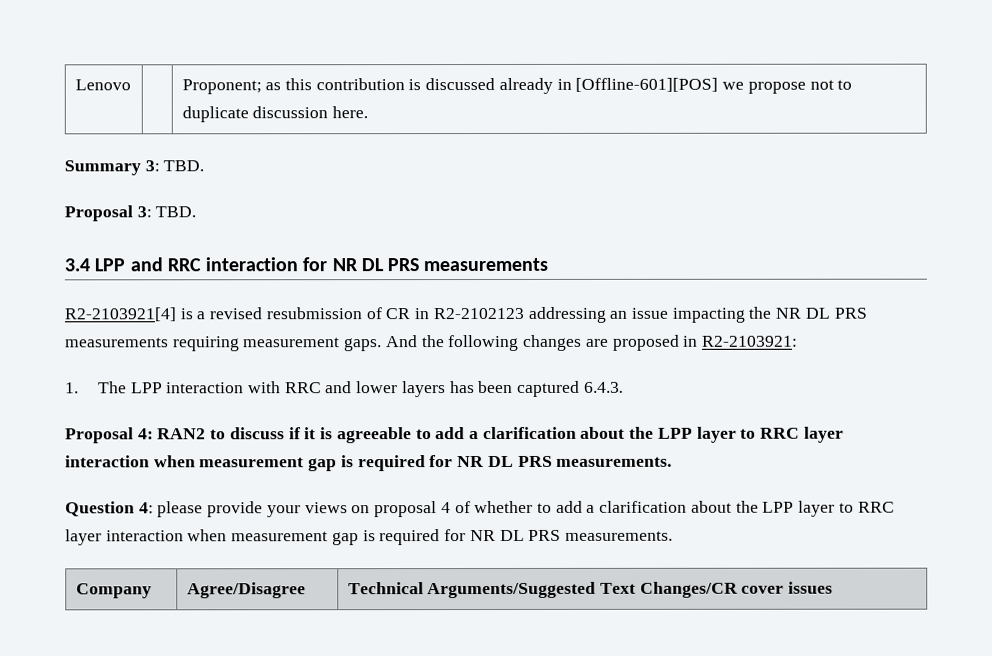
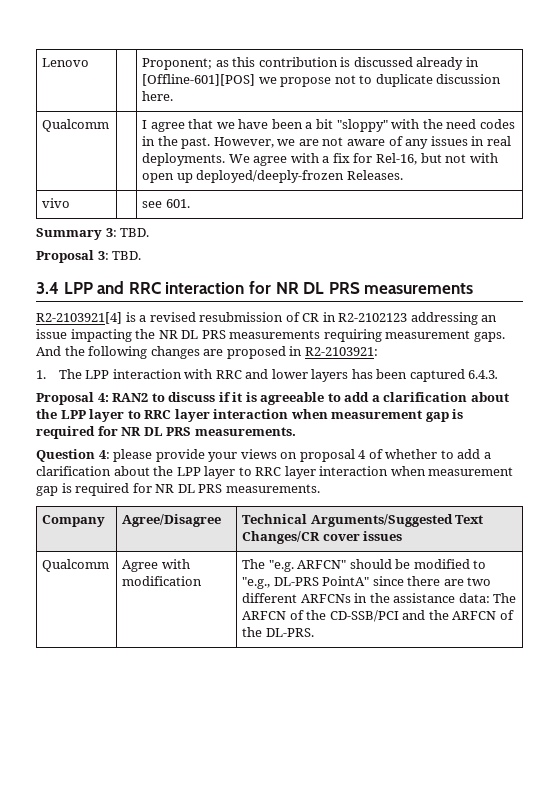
(369, 112) none -> [42,119,110,132] [142,119,515,132] [142,136,511,149] [142,153,498,166] [142,170,403,183] [42,198,71,208] [142,199,190,208] // Qualcomm | | I agree that we have been a bit "sloppy" with the need codes in the past. However, we are not aware of any issues in real deployments. We agree with a fix for Rel-16, but not with open up deployed/deeply-frozen Releases. // vivo | | see 601.
(834, 587) none -> [42,559,110,572] [122,559,190,572] [122,576,203,586] [242,559,487,572] [242,576,492,589] [242,593,517,603] [242,610,514,622] [242,627,314,637] // Qualcomm | Agree with modification | The "e.g. ARFCN" should be modified to "e.g., DL-PRS PointA" since there are two different ARFCNs in the assistance data: The ARFCN of the CD-SSB/PCI and the ARFCN of the DL-PRS.

